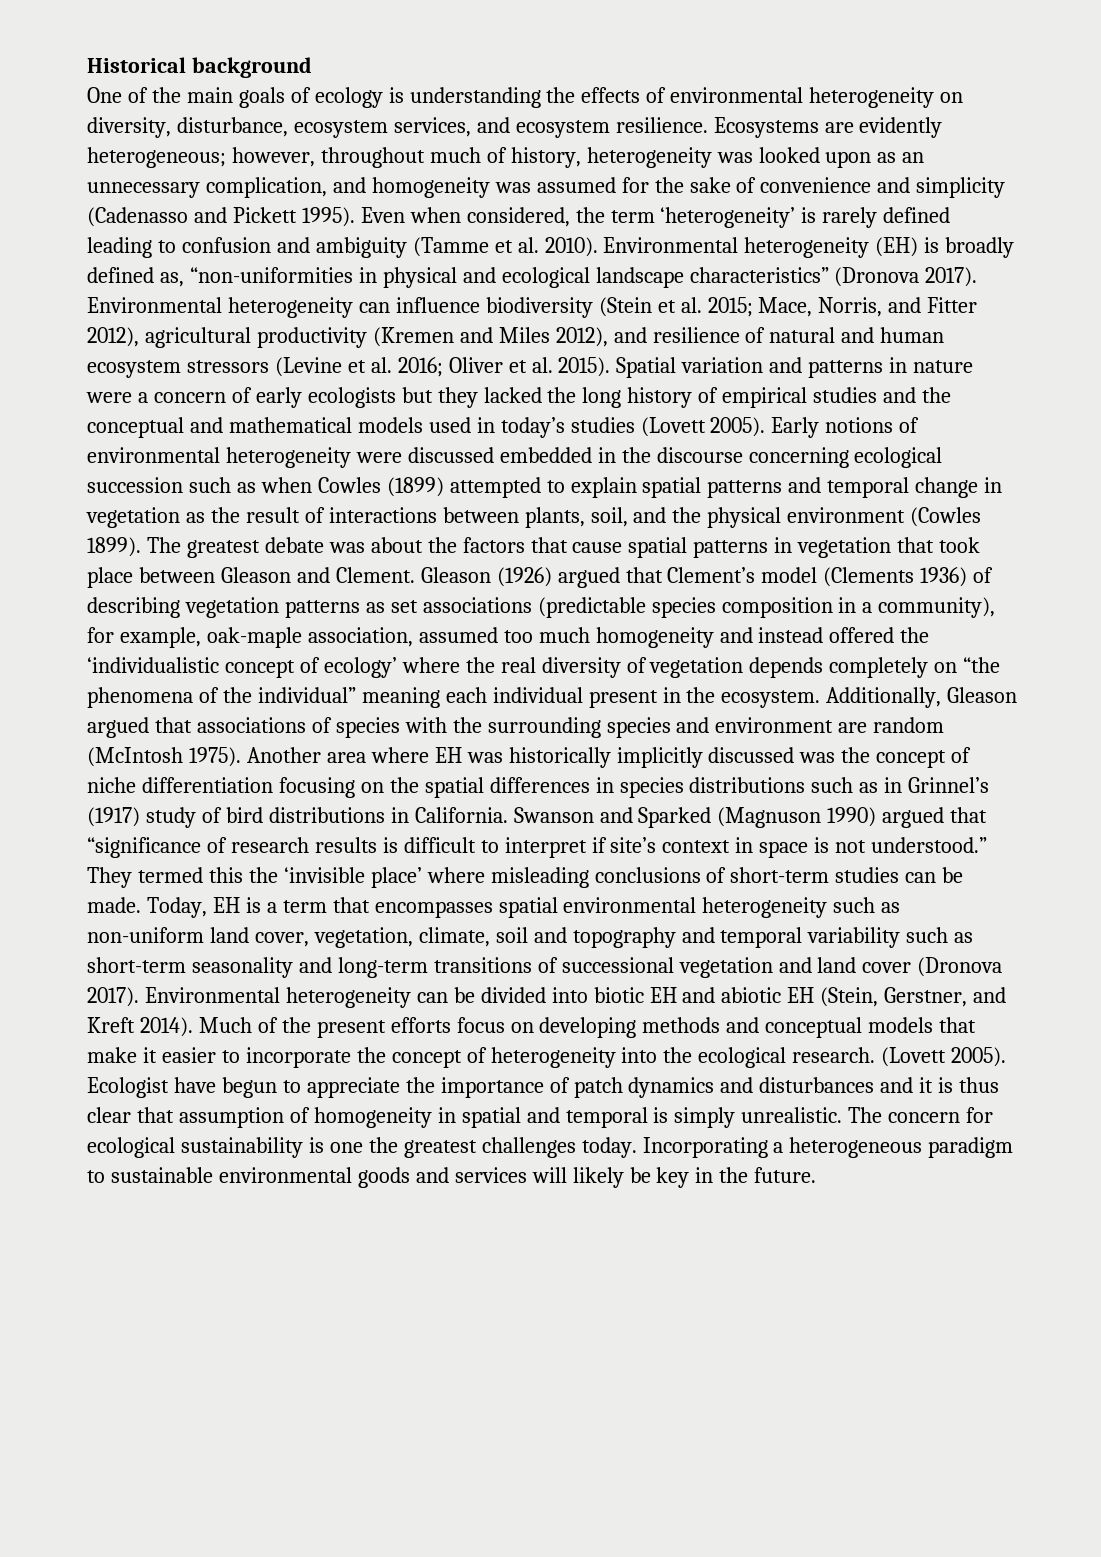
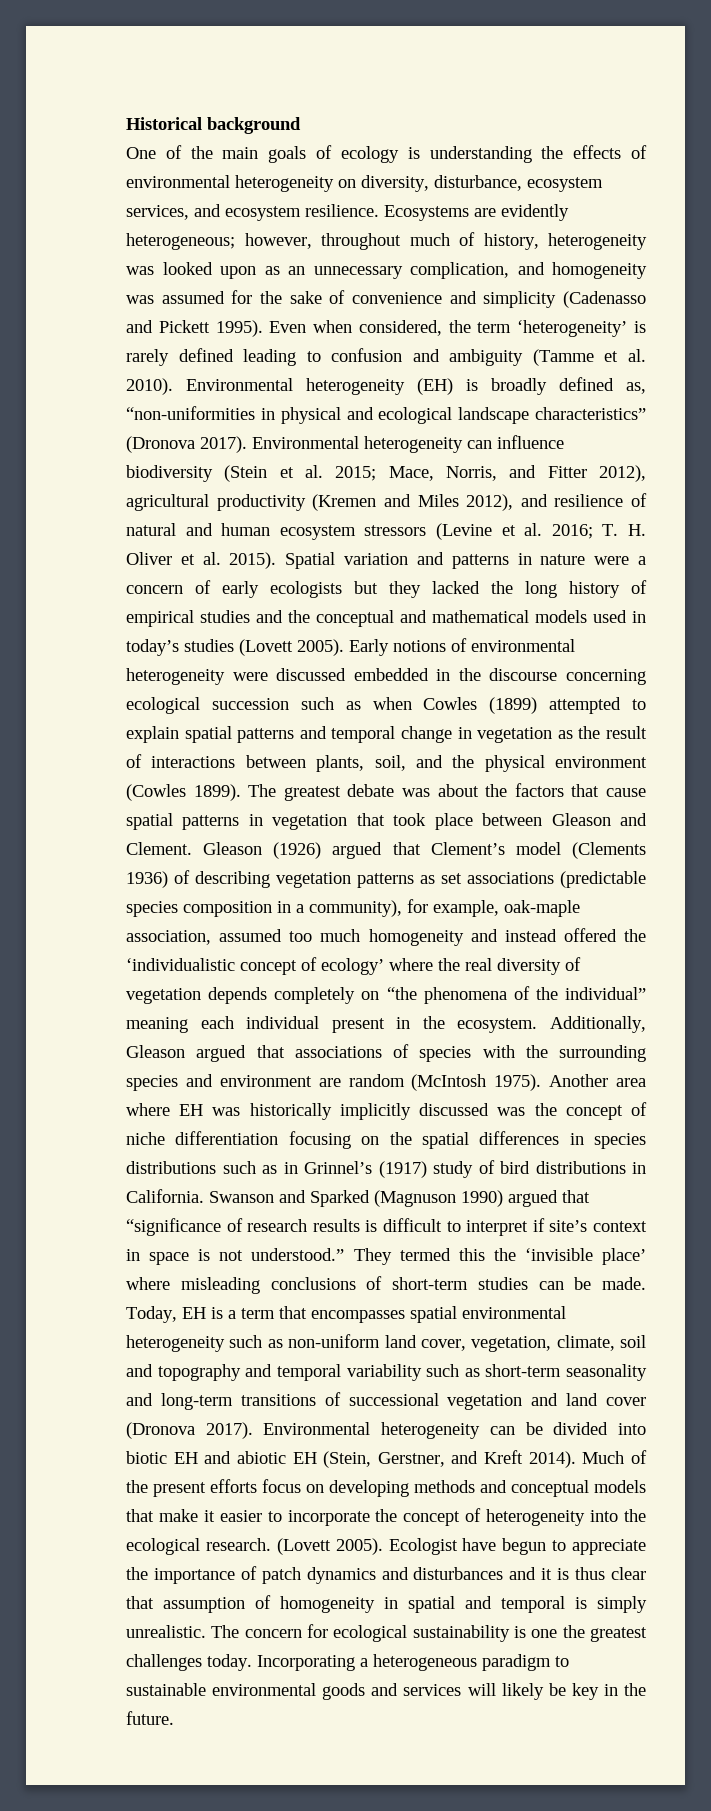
(443, 367) none -> [602,524,647,536] T. H.

